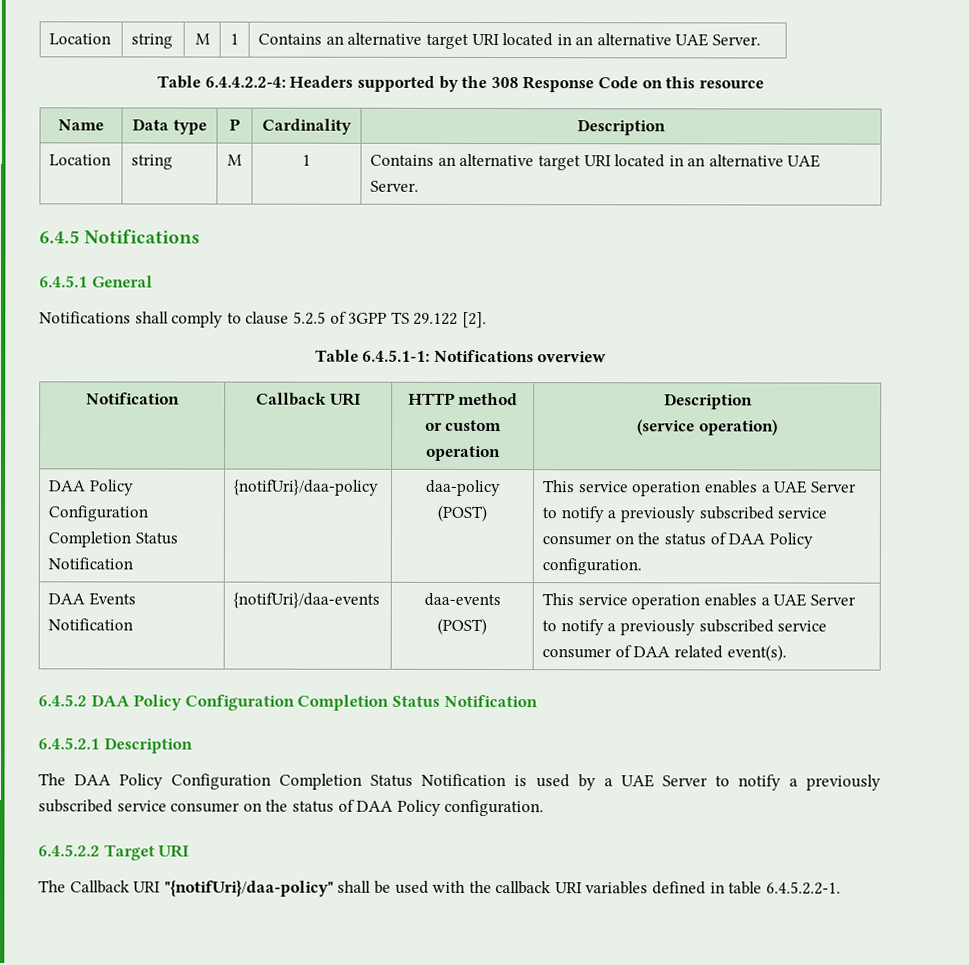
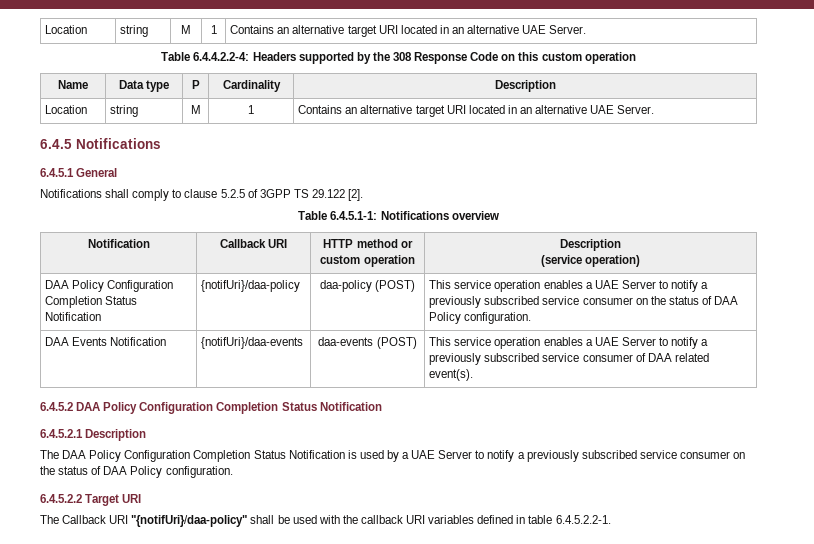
[698,80,764,89] resource -> [541,52,636,64] custom operation

